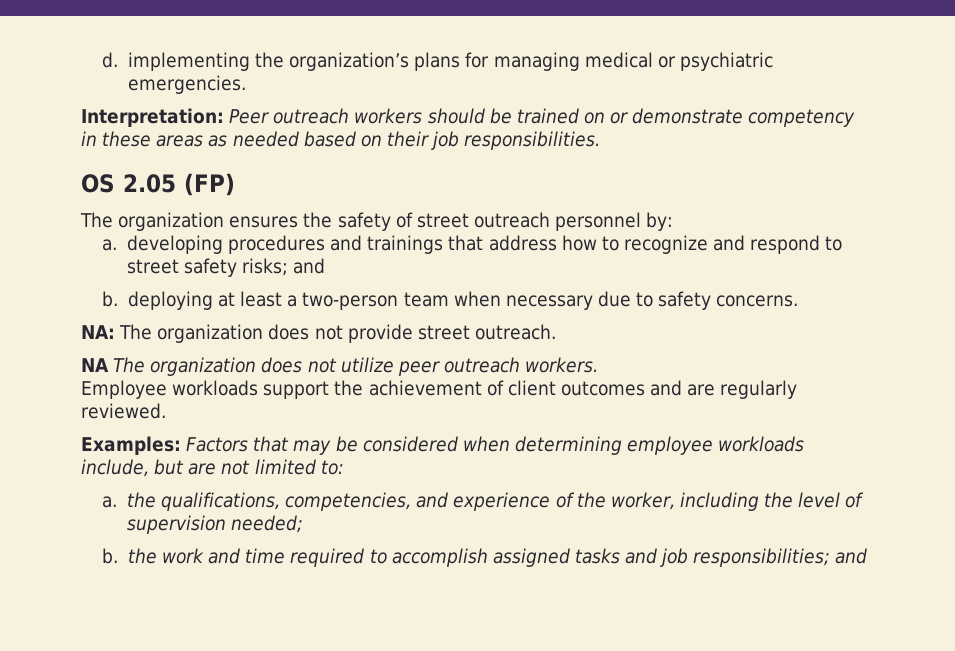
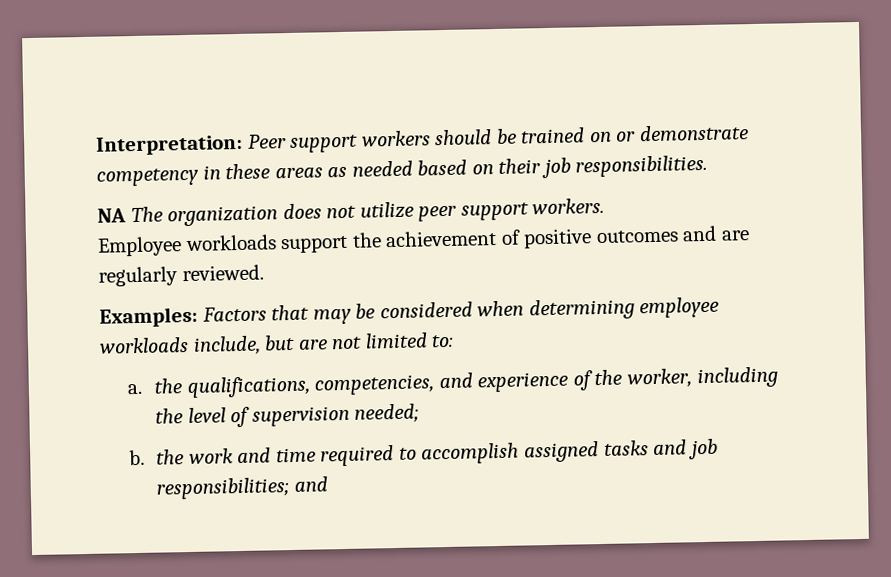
[102,52,773,71] [127,75,246,94] d. implementing the organization’s plans for managing medical or psychiatric emergencies. // -> (96, 145) none
[273,108,350,124] outreach -> [290,134,359,153] support
[81,173,235,196] [80,212,674,231] [102,235,843,254] [126,258,326,277] [102,291,799,310] [81,324,556,343] // OS 2.05 (FP) // The organization ensures the safety of street outreach personnel by: // a. developing procedures and trainings that address how to recognize and respond to street safety risks; and // b. deploying at least a two-person team when necessary due to safety concerns. // NA: The organization does not provide street outreach. -> (709, 166) none
[443,357,520,373] outreach -> [460,202,529,221] support
[507,380,556,396] client -> [523,228,593,249] positive

